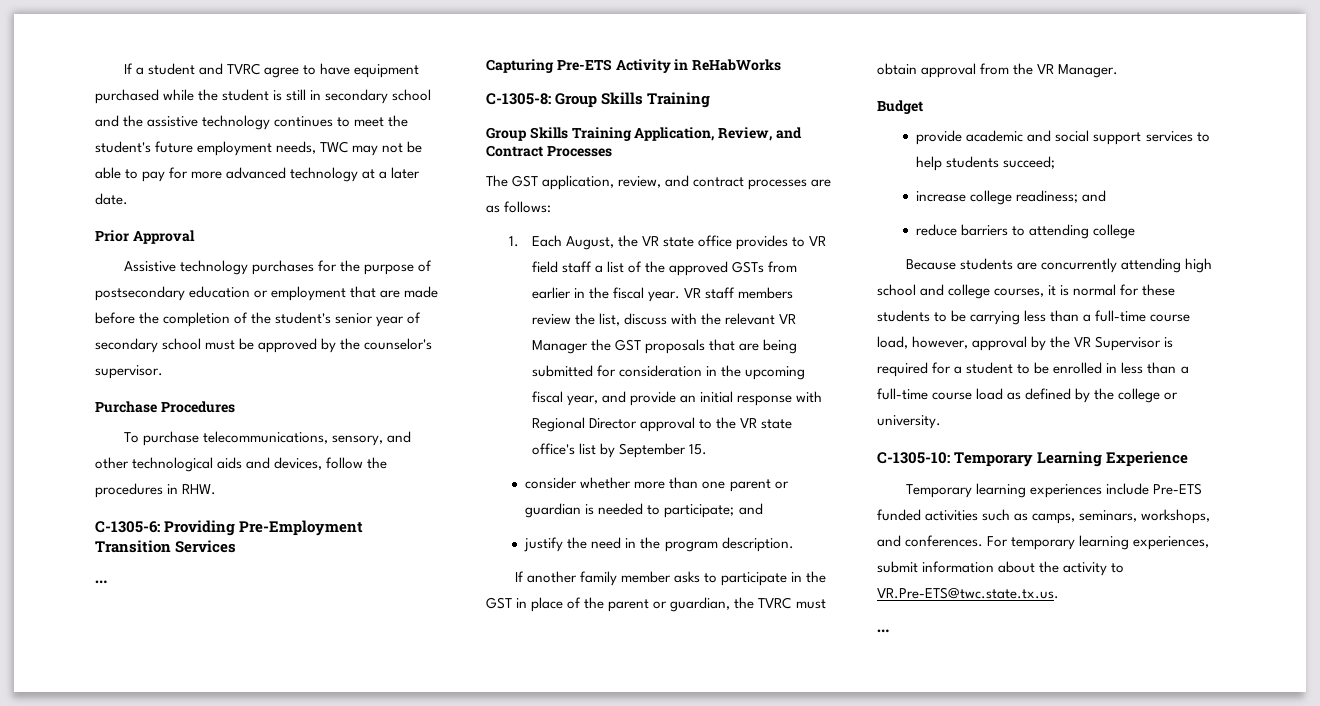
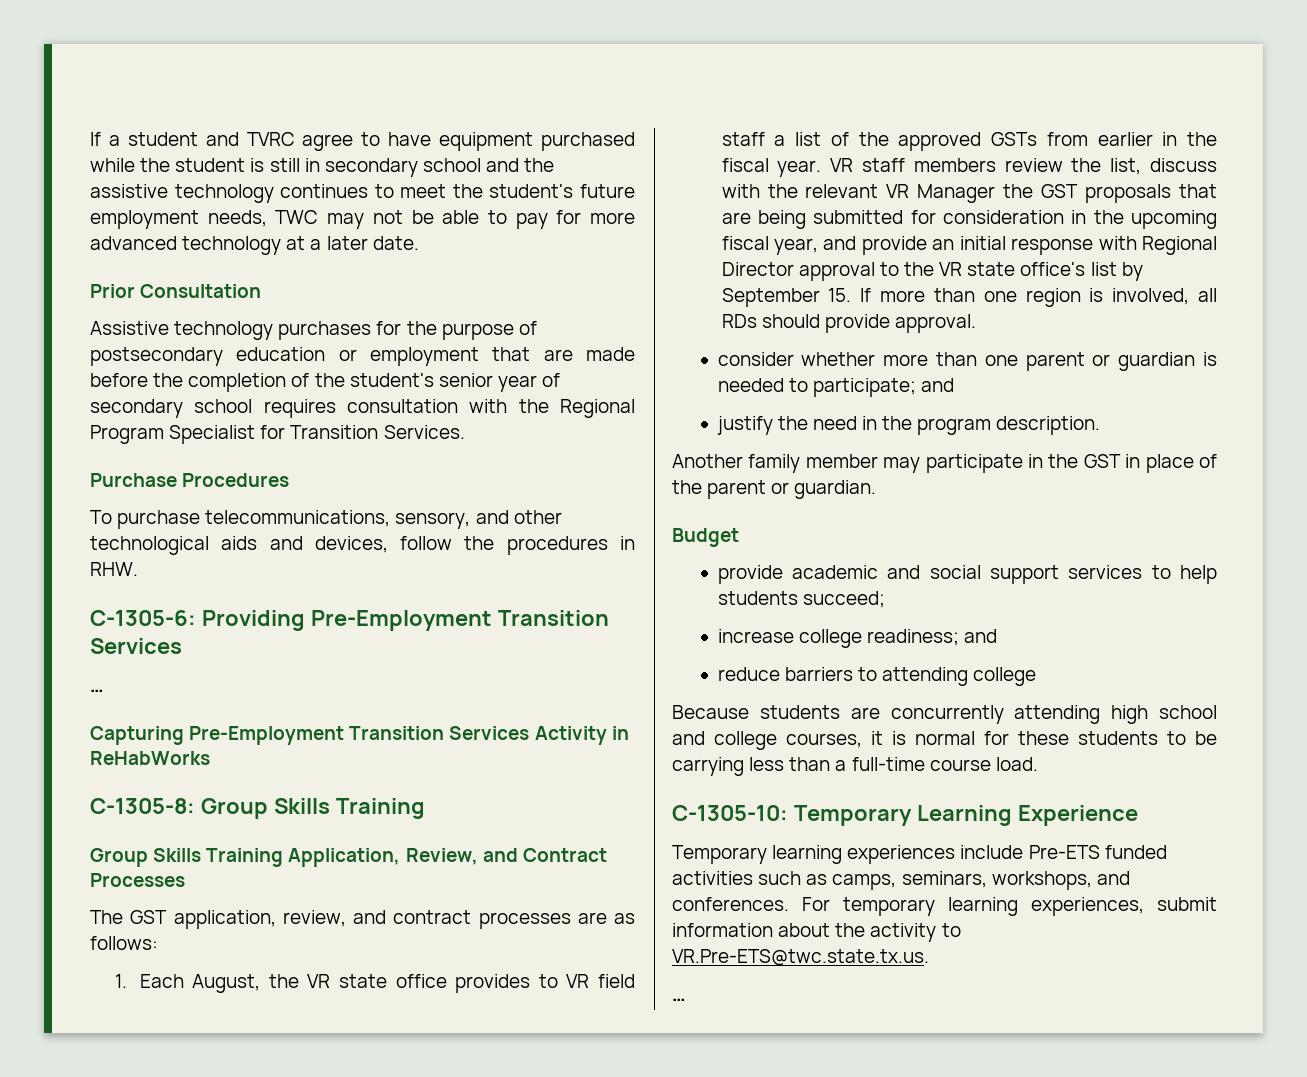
[132,230,195,244] Approval -> [140,284,262,298] Consultation
[205,338,433,353] [95,365,163,379] must be approved by the counselor's supervisor. -> [263,399,635,418] [90,425,465,444] requires consultation with the Regional Program Specialist for Transition Services.
[556,59,612,71] Pre-ETS -> [189,726,530,745] Pre-Employment Transition Services
(707, 449) none -> [860,288,1217,307] [721,314,976,333] If more than one region is involved, all RDs should provide approval.
[514,571,717,586] If another family member asks to -> [672,454,921,473] Another family member may
[670,597,826,612] [877,63,1119,78] guardian, the TVRC must obtain approval from the VR Manager. -> [794,480,877,499] guardian.
[877,336,1174,351] [877,362,1189,377] [877,388,1179,403] [877,415,941,429] load, however, approval by the VR Supervisor is required for a student to be enrolled in less than a full-time course load as defined by the college or university. -> [995,757,1038,771] load.

